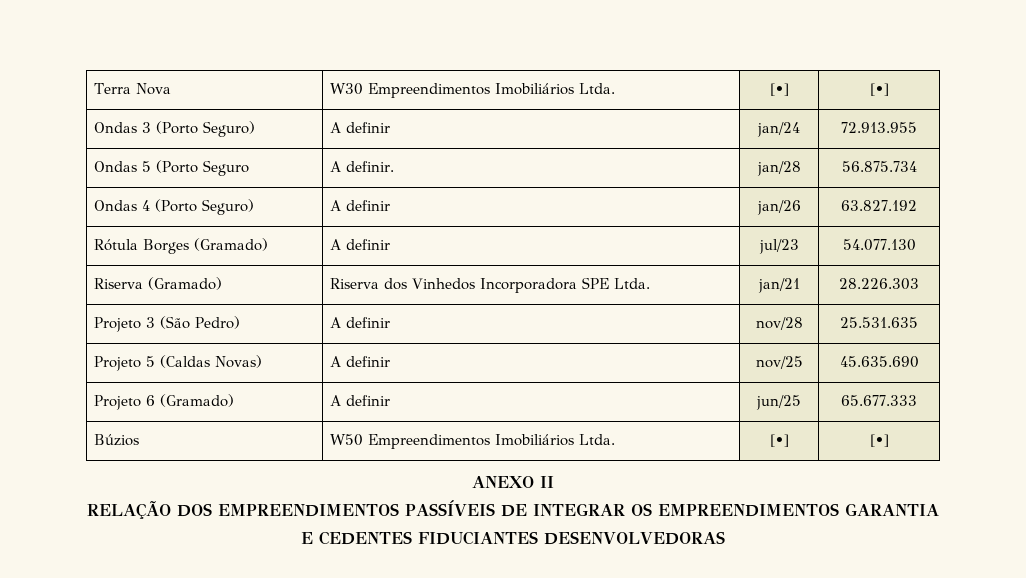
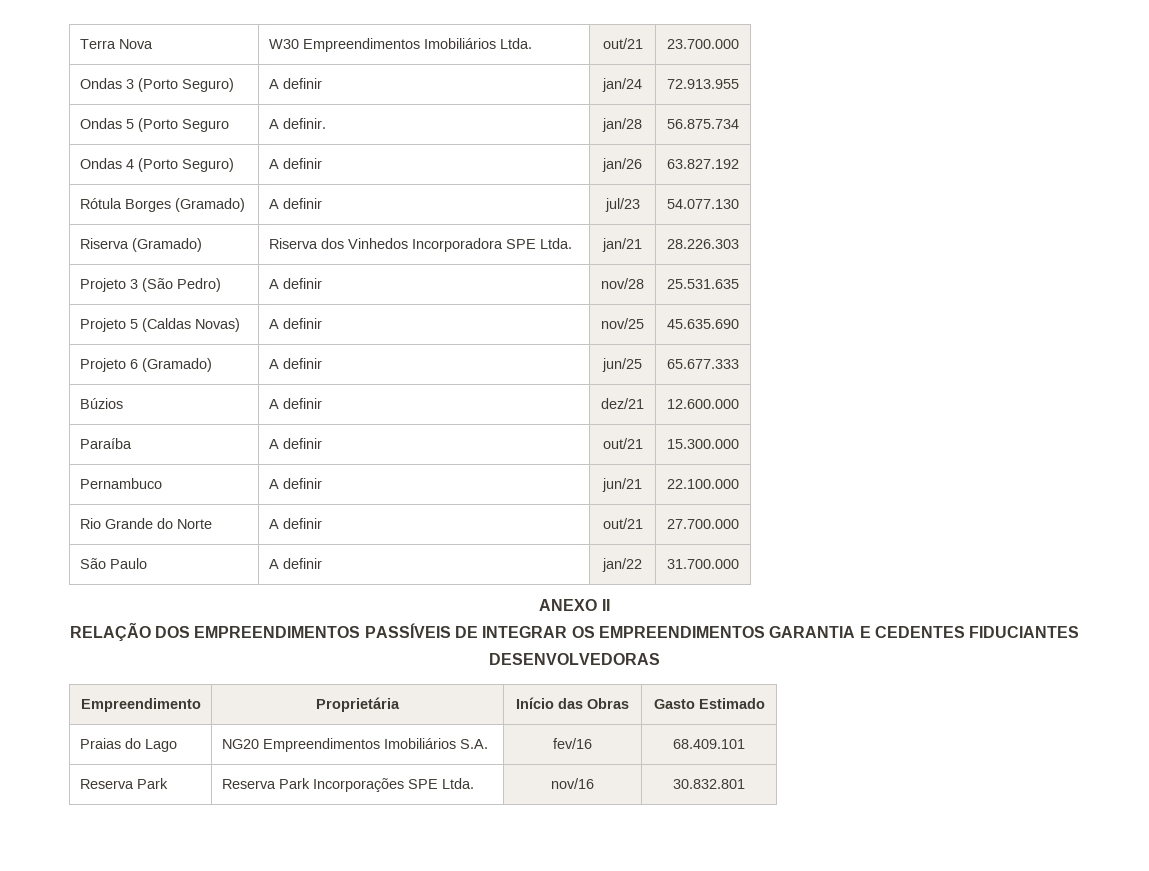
[769,83,789,96] [869,83,889,96] [•] | [•] -> [602,38,643,49] [667,39,739,49] out/21 | 23.700.000
[330,434,616,449] [769,434,789,447] [869,434,889,447] W50 Empreendimentos Imobiliários Ltda. | [•] | [•] -> [268,398,322,409] [601,398,644,409] [667,399,739,409] [79,438,132,449] [268,438,322,449] [602,438,643,449] [667,439,739,449] [79,478,162,489] [268,478,322,489] [602,478,642,492] [667,479,739,489] [79,518,212,529] [268,518,322,529] [602,518,643,529] [667,519,739,529] [79,558,147,569] [268,558,322,569] [602,558,642,572] [667,559,739,569] A definir | dez/21 | 12.600.000 // Paraíba | A definir | out/21 | 15.300.000 // Pernambuco | A definir | jun/21 | 22.100.000 // Rio Grande do Norte | A definir | out/21 | 27.700.000 // São Paulo | A definir | jan/22 | 31.700.000
(726, 538) none -> [80,698,201,712] [316,697,400,712] [516,697,629,709] [653,698,765,709] [79,738,177,752] [221,738,488,752] [553,738,592,749] [673,739,745,749] [79,778,168,789] [221,778,474,792] [551,778,594,789] [673,779,745,789] // Empreendimento | Proprietária | Início das Obras | Gasto Estimado // Praias do Lago | NG20 Empreendimentos Imobiliários S.A. | fev/16 | 68.409.101 // Reserva Park | Reserva Park Incorporações SPE Ltda. | nov/16 | 30.832.801

